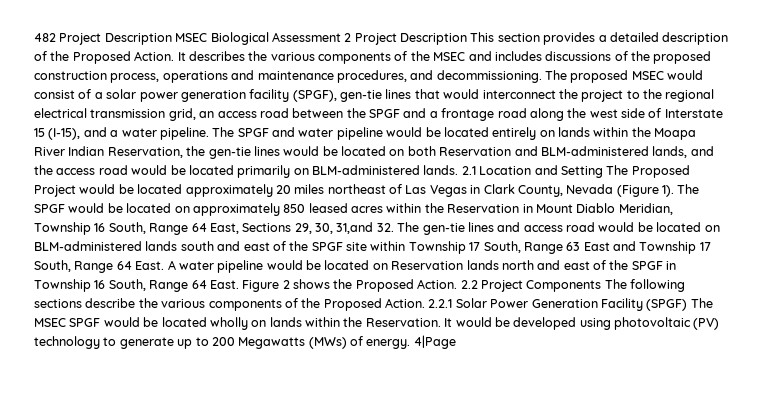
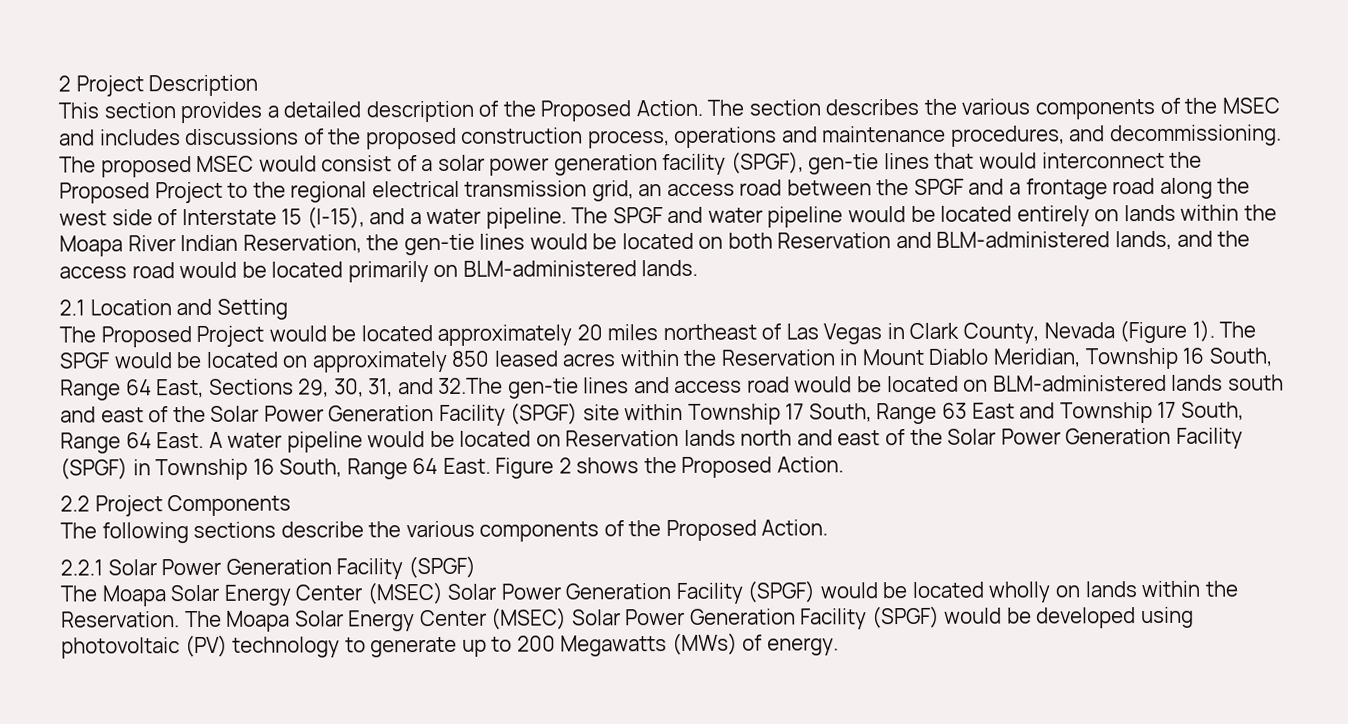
[34,32,341,45] 482 Project Description MSEC Biological Assessment -> (58, 83) none
(467, 39) none -> (259, 85) //
[177,52,186,61] It -> [707,99,821,116] The section
[581,90,624,102] project -> [59,181,223,204] Proposed Project
(459, 170) none -> (699, 268) //
(603, 172) none -> (288, 309) //
[336,222,420,234] 31,and 32. The -> [368,377,504,398] 31, and 32.The
[311,242,343,251] SPGF -> [210,402,579,426] Solar Power Generation Facility (SPGF)
[631,261,663,270] SPGF -> [947,427,1243,449] [60,457,128,480] Solar Power Generation Facility (SPGF)
(458, 284) none -> (844, 464) //
(602, 286) none -> (292, 505) //
(425, 303) none -> (829, 527) //
[690,298,713,308] [34,318,101,327] The MSEC SPGF -> [60,580,817,607] // The Moapa Solar Energy Center (MSEC) Solar Power Generation Facility (SPGF)
[444,318,453,327] It -> [184,605,940,632] The Moapa Solar Energy Center (MSEC) Solar Power Generation Facility (SPGF)
[413,335,456,349] 4|Page -> (839, 646) none

